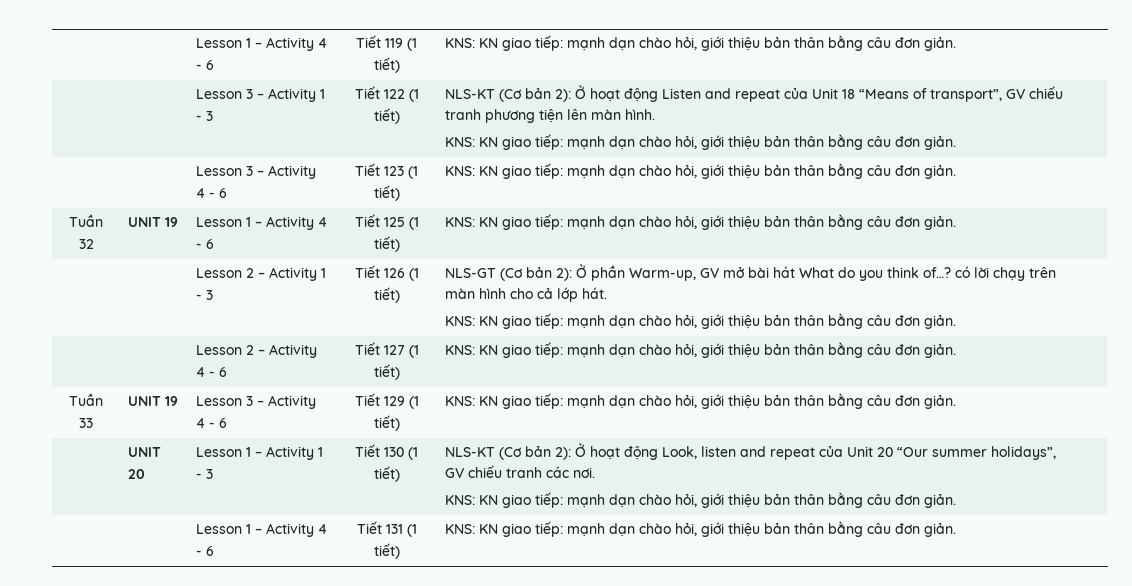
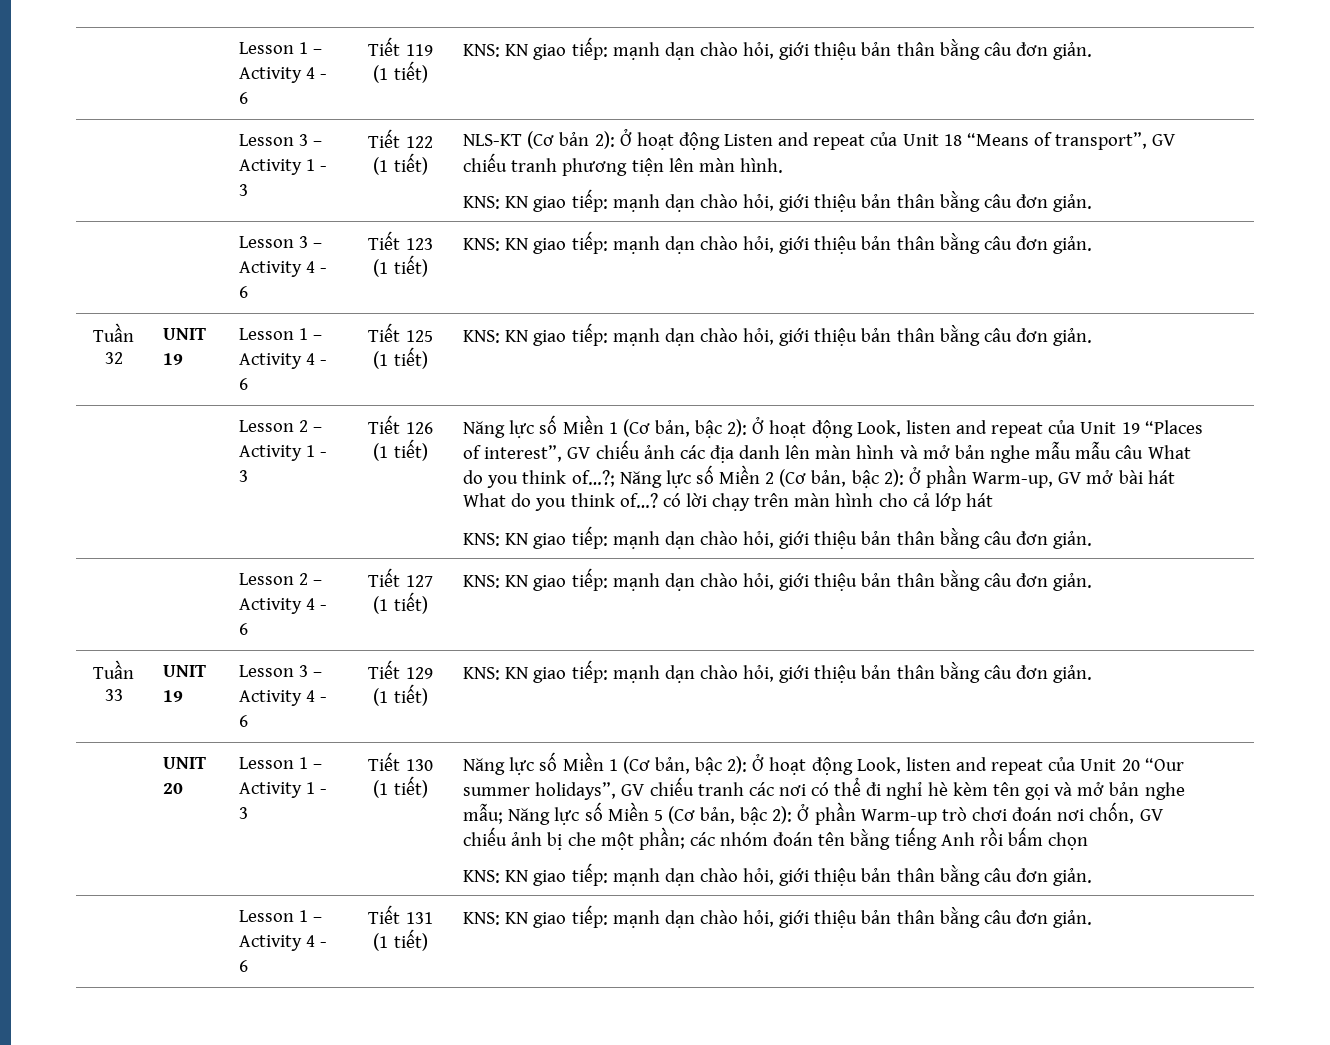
[445,266,553,281] NLS-GT (Cơ bản -> [463,415,1203,438] [463,440,1191,463] [463,465,879,488] Năng lực số Miền 1 (Cơ bản, bậc 2): Ở hoạt động Look, listen and repeat của Unit 19 “Places of interest”, GV chiếu ảnh các địa danh lên màn hình và mở bản nghe mẫu mẫu câu What do you think of…?; Năng lực số Miền 2 (Cơ bản, bậc
[582,287,608,299] hát. -> [965,493,993,507] hát
[445,445,552,460] NLS-KT (Cơ bản -> [463,752,723,775] Năng lực số Miền 1 (Cơ bản, bậc
[573,467,596,478] nơi. -> [778,777,1185,800] [463,802,1164,825] [463,827,1089,850] nơi có thể đi nghỉ hè kèm tên gọi và mở bản nghe mẫu; Năng lực số Miền 5 (Cơ bản, bậc 2): Ở phần Warm-up trò chơi đoán nơi chốn, GV chiếu ảnh bị che một phần; các nhóm đoán tên bằng tiếng Anh rồi bấm chọn

